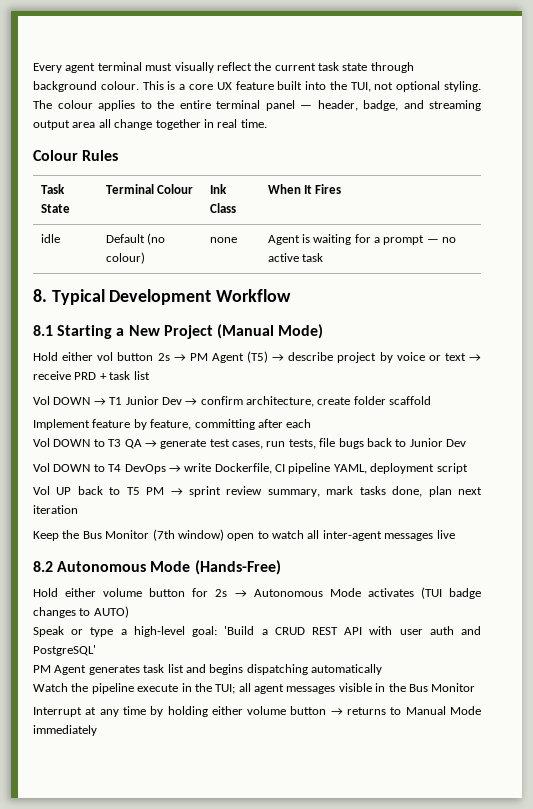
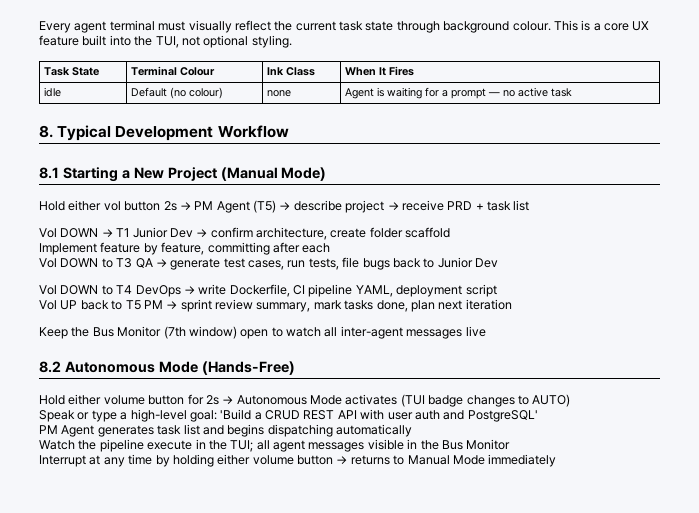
[33,100,481,111] [33,119,267,130] [33,150,119,161] The colour applies to the entire terminal panel — header, badge, and streaming output area all change together in real time. // Colour Rules -> (292, 41) none
[379,352,466,363] by voice or text -> (385, 206) none

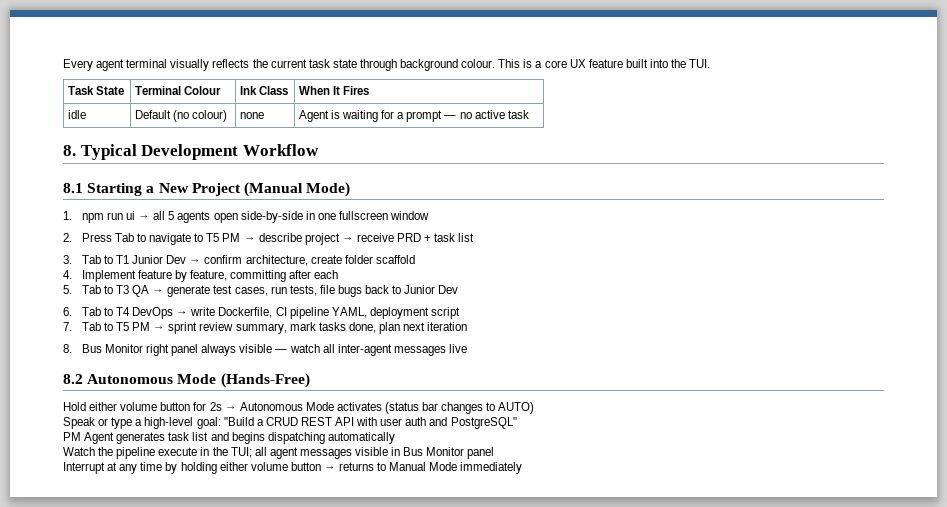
[158,20,271,33] must visually reflect -> [170,59,250,71] visually reflects
[155,35,292,48] TUI, not optional styling. -> [689,59,711,68] TUI.
[39,200,276,213] Hold either vol button 2s → PM Agent (T5) -> [63,211,430,223] [63,233,241,245] 1. npm run ui → all 5 agents open side-by-side in one fullscreen window // 2. Press Tab to navigate to T5 PM
[39,228,113,238] Vol DOWN → -> [63,255,113,264] 3. Tab to
(451, 232) none -> [63,270,72,279] 4.
[39,258,99,268] Vol DOWN -> [63,285,101,294] 5. Tab
[39,285,99,295] Vol DOWN -> [63,307,101,316] 6. Tab
[39,300,109,310] Vol UP back -> [63,322,101,331] 7. Tab
[39,326,283,339] Keep the Bus Monitor (7th window) open to -> [63,344,288,356] 8. Bus Monitor right panel always visible —
[400,394,464,407] (TUI badge -> [385,402,439,414] (status bar
[220,409,252,420] 'Build -> [223,417,254,426] "Build
[467,410,538,422] PostgreSQL' -> [450,417,517,429] PostgreSQL"
[420,439,511,450] the Bus Monitor -> [403,447,495,459] Bus Monitor panel

